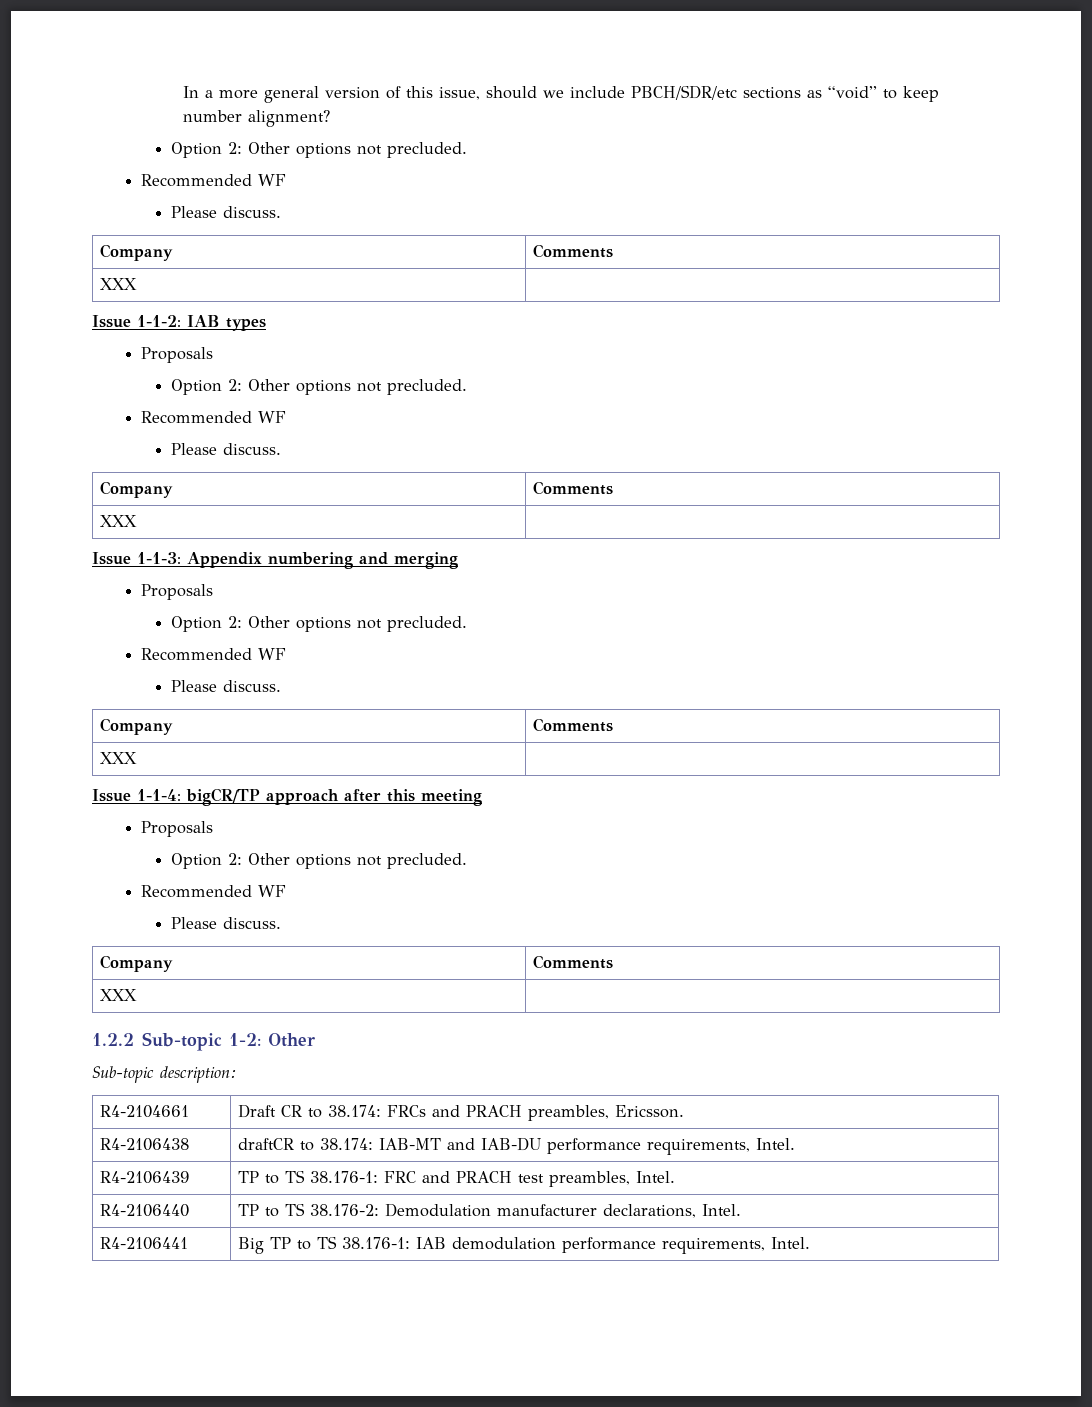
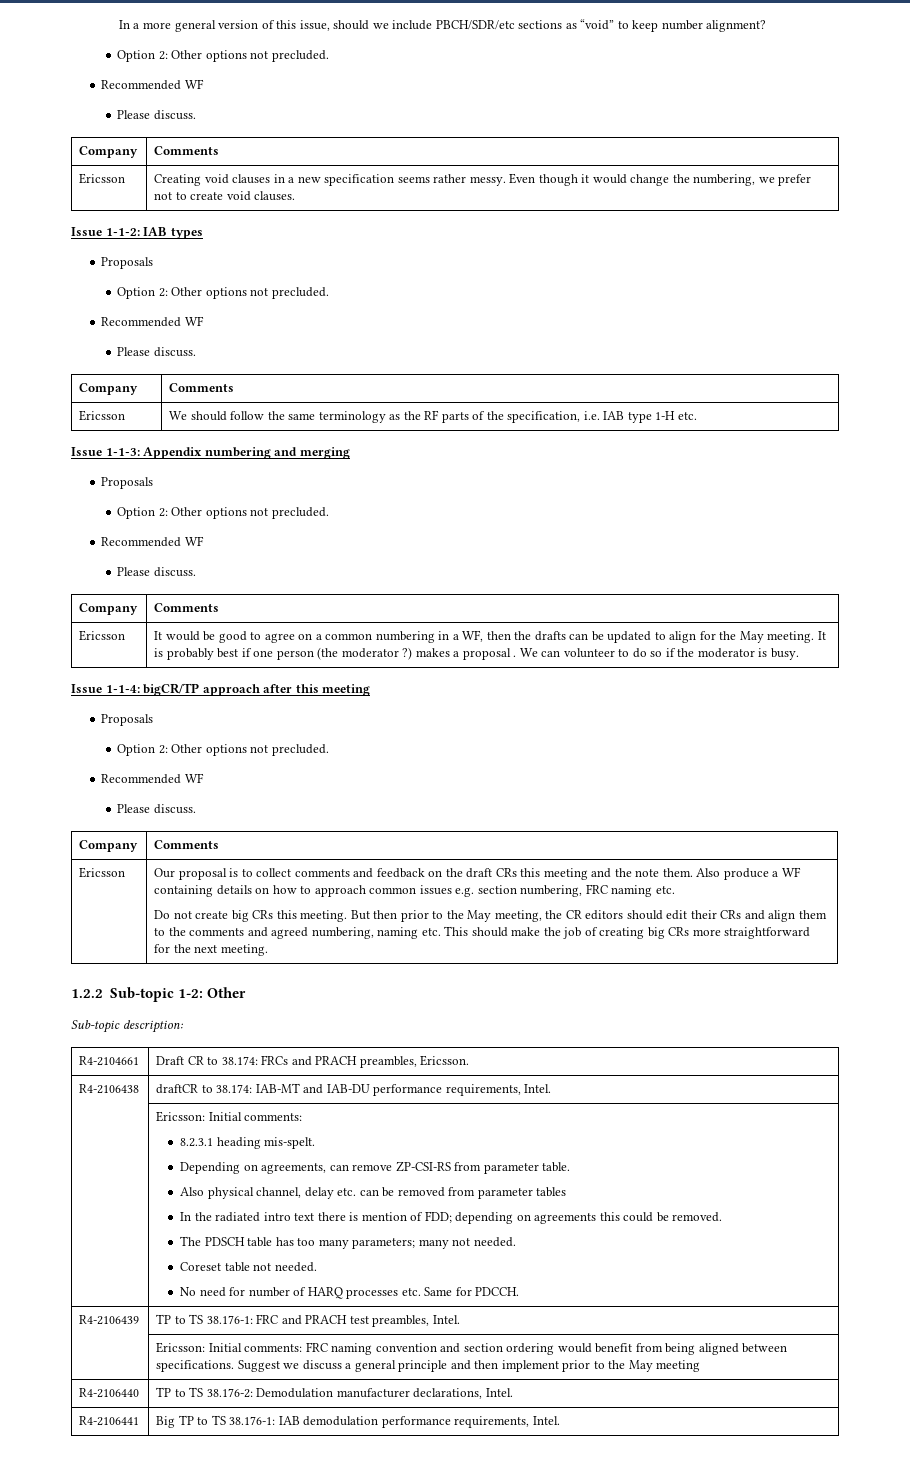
[99,278,137,290] XXX | -> [79,173,126,184] [154,173,812,186] [154,191,296,201] Ericsson | Creating void clauses in a new specification seems rather messy. Even though it would change the numbering, we prefer not to create void clauses.
[99,515,137,527] XXX | -> [79,410,126,421] [169,410,697,423] Ericsson | We should follow the same terminology as the RF parts of the specification, i.e. IAB type 1-H etc.
[99,752,137,764] XXX | -> [79,630,126,641] [154,630,826,643] [154,647,799,660] Ericsson | It would be good to agree on a common numbering in a WF, then the drafts can be updated to align for the May meeting. It is probably best if one person (the moderator ?) makes a proposal . We can volunteer to do so if the moderator is busy.
[99,989,137,1001] XXX | -> [79,867,126,878] [154,867,801,880] [154,884,675,897] [154,910,827,922] [154,926,811,939] [154,944,268,956] Ericsson | Our proposal is to collect comments and feedback on the draft CRs this meeting and the note them. Also produce a WF containing details on how to approach common issues e.g. section numbering, FRC naming etc. // Do not create big CRs this meeting. But then prior to the May meeting, the CR editors should edit their CRs and align them to the comments and agreed numbering, naming etc. This should make the job of creating big CRs more straightforward for the next meeting.
(795, 1144) none -> [156,1111,303,1122] [180,1137,316,1149] [180,1161,571,1174] [180,1187,567,1199] [180,1211,723,1224] [180,1236,516,1249] [180,1262,317,1272] [180,1287,520,1299] // | Ericsson: Initial comments: // 8.2.3.1 heading mis-spelt. // Depending on agreements, can remove ZP-CSI-RS from parameter table. // Also physical channel, delay etc. can be removed from parameter tables // In the radiated intro text there is mention of FDD; depending on agreements this could be removed. // The PDSCH table has too many parameters; many not needed. // Coreset table not needed. // No need for number of HARQ processes etc. Same for PDCCH.
(675, 1177) none -> [156,1342,788,1355] [156,1360,701,1372] // | Ericsson: Initial comments: FRC naming convention and section ordering would benefit from being aligned between specifications. Suggest we discuss a general principle and then implement prior to the May meeting

